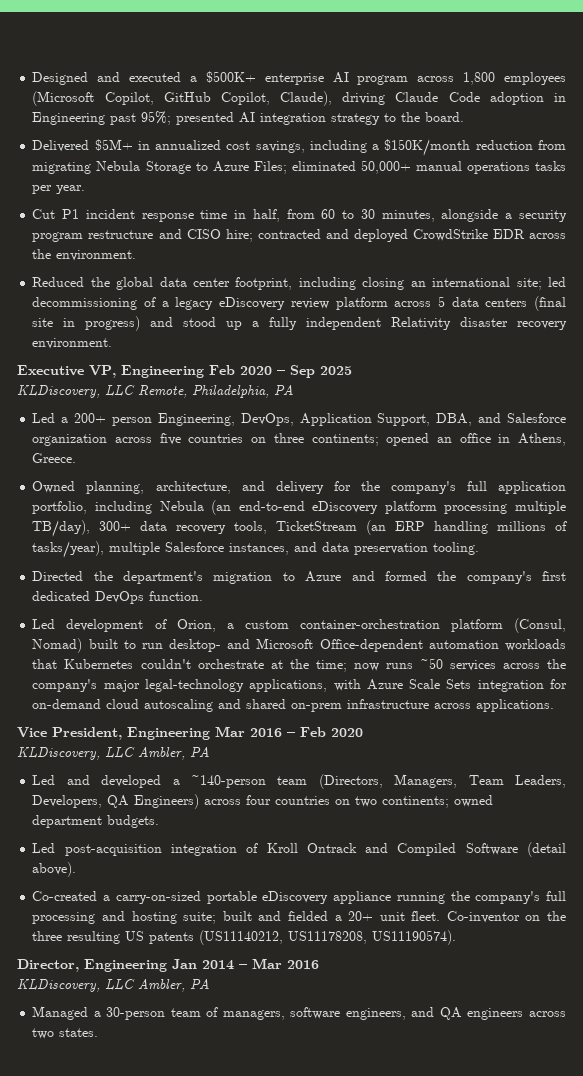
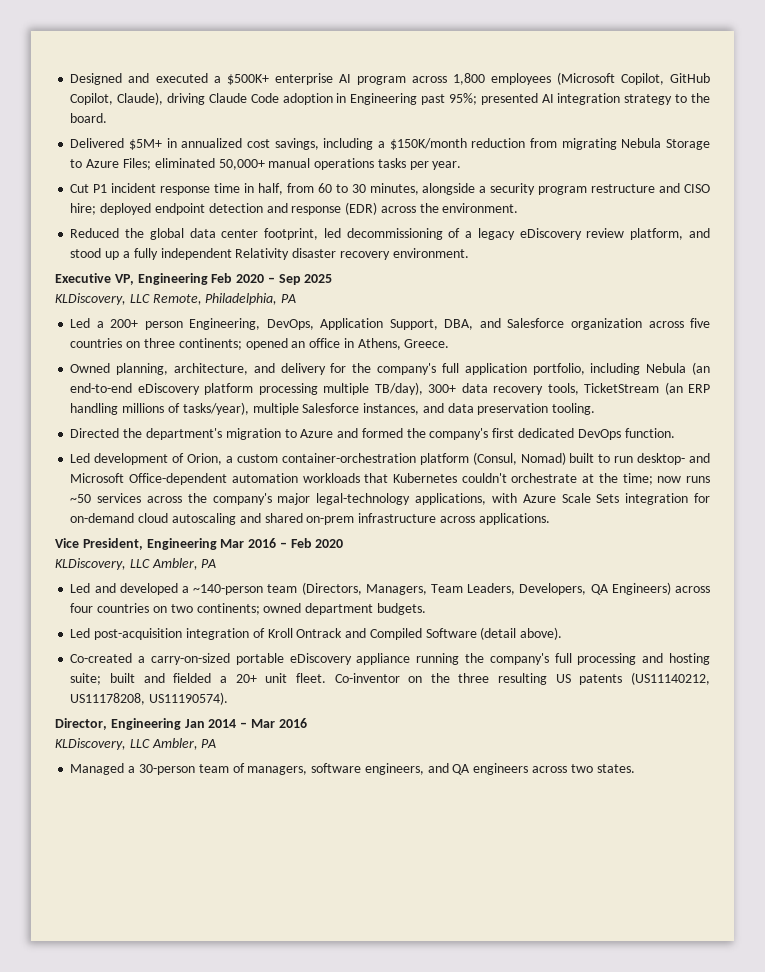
[257,229,525,242] contracted and deployed CrowdStrike EDR -> [100,202,378,215] deployed endpoint detection and response (EDR)
[298,277,542,290] including closing an international site; -> (319, 234) none
[335,296,566,311] [32,316,141,331] platform across 5 data centers (final site in progress) -> [630,228,684,240] platform,

